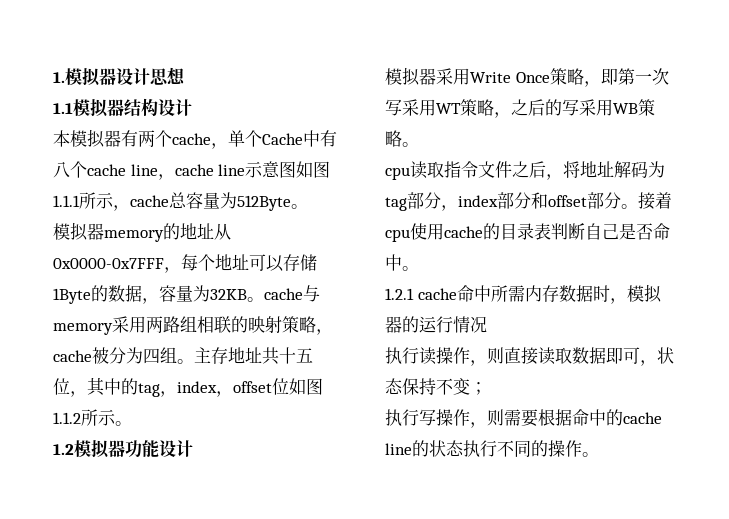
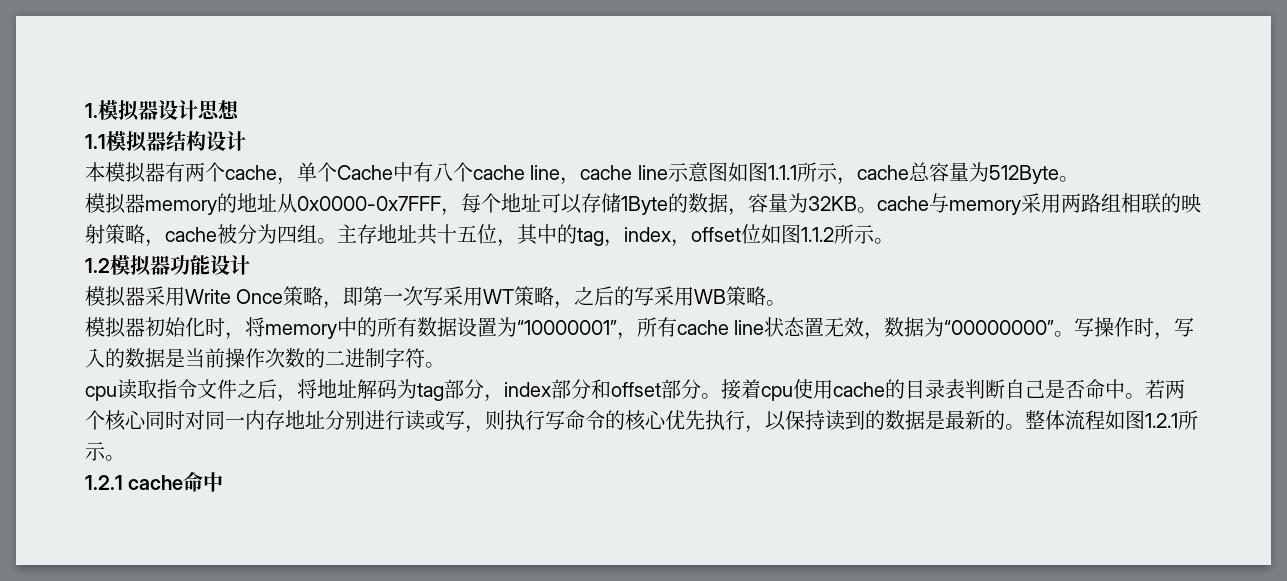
(419, 144) none -> [85,317,1195,340] [85,348,445,368] // 模拟器初始化时，将memory中的所有数据设置为“10000001”，所有cache line状态置无效，数据为“00000000”。写操作时，写入的数据是当前操作次数的二进制字符。
[385,284,662,304] [385,316,487,333] [385,347,674,366] [385,378,487,395] [385,409,662,428] [385,440,599,457] // 1.2.1 cache命中所需内存数据时，模拟器的运行情况 // 执行读操作，则直接读取数据即可，状态保持不变； // 执行写操作，则需要根据命中的cache line的状态执行不同的操作。 -> [1145,379,1185,399] [85,410,1198,433] [85,442,125,461] [85,472,224,492] 若两个核心同时对同一内存地址分别进行读或写，则执行写命令的核心优先执行，以保持读到的数据是最新的。整体流程如图1.2.1所示。 // 1.2.1 cache命中

